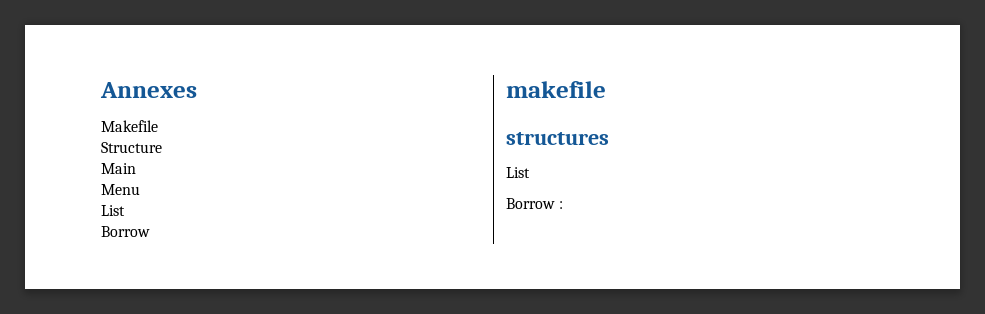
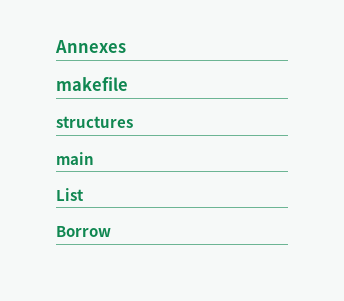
[101,120,158,132] [101,142,162,153] [101,163,136,174] [101,184,140,195] [101,205,125,216] [101,226,150,237] // Makefile // Structure // Main // Menu // List // Borrow -> (126, 46) none
[506,167,530,178] [506,198,564,209] // List // Borrow : -> [56,152,94,165] [56,188,84,201] [56,226,111,237] // main // List // Borrow

